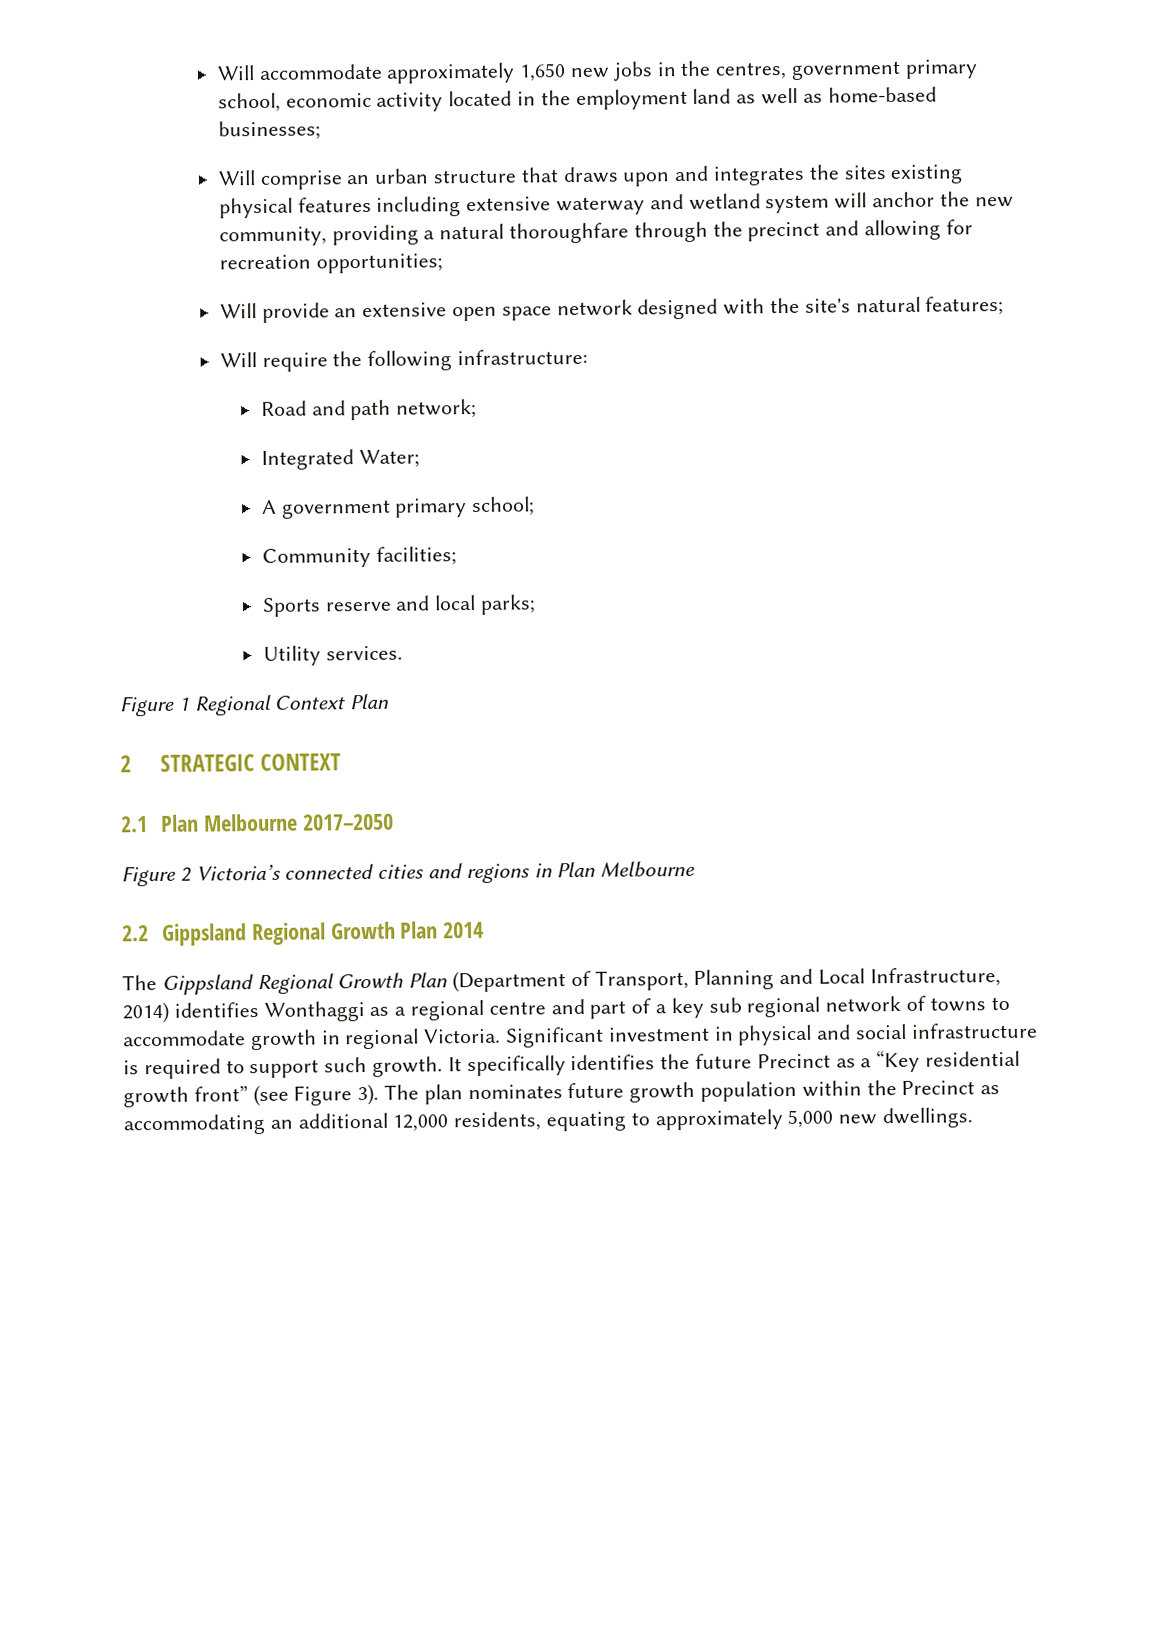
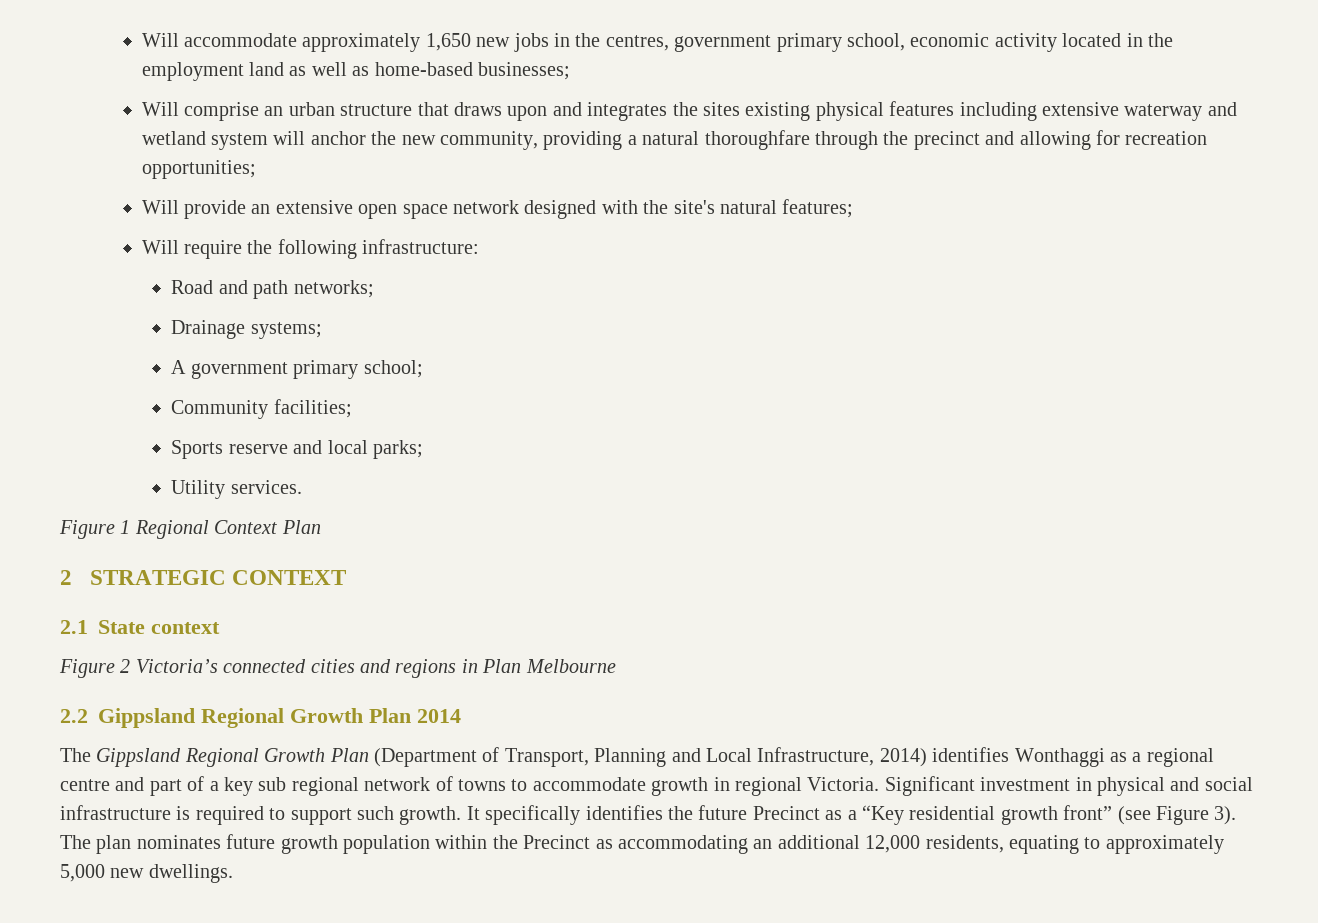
[396,398,478,419] [260,449,420,470] network; // Integrated Water; -> [293,280,374,298] [171,320,322,339] networks; // Drainage systems;
[160,813,394,832] Plan Melbourne 2017–2050 -> [98,620,220,634] State context

